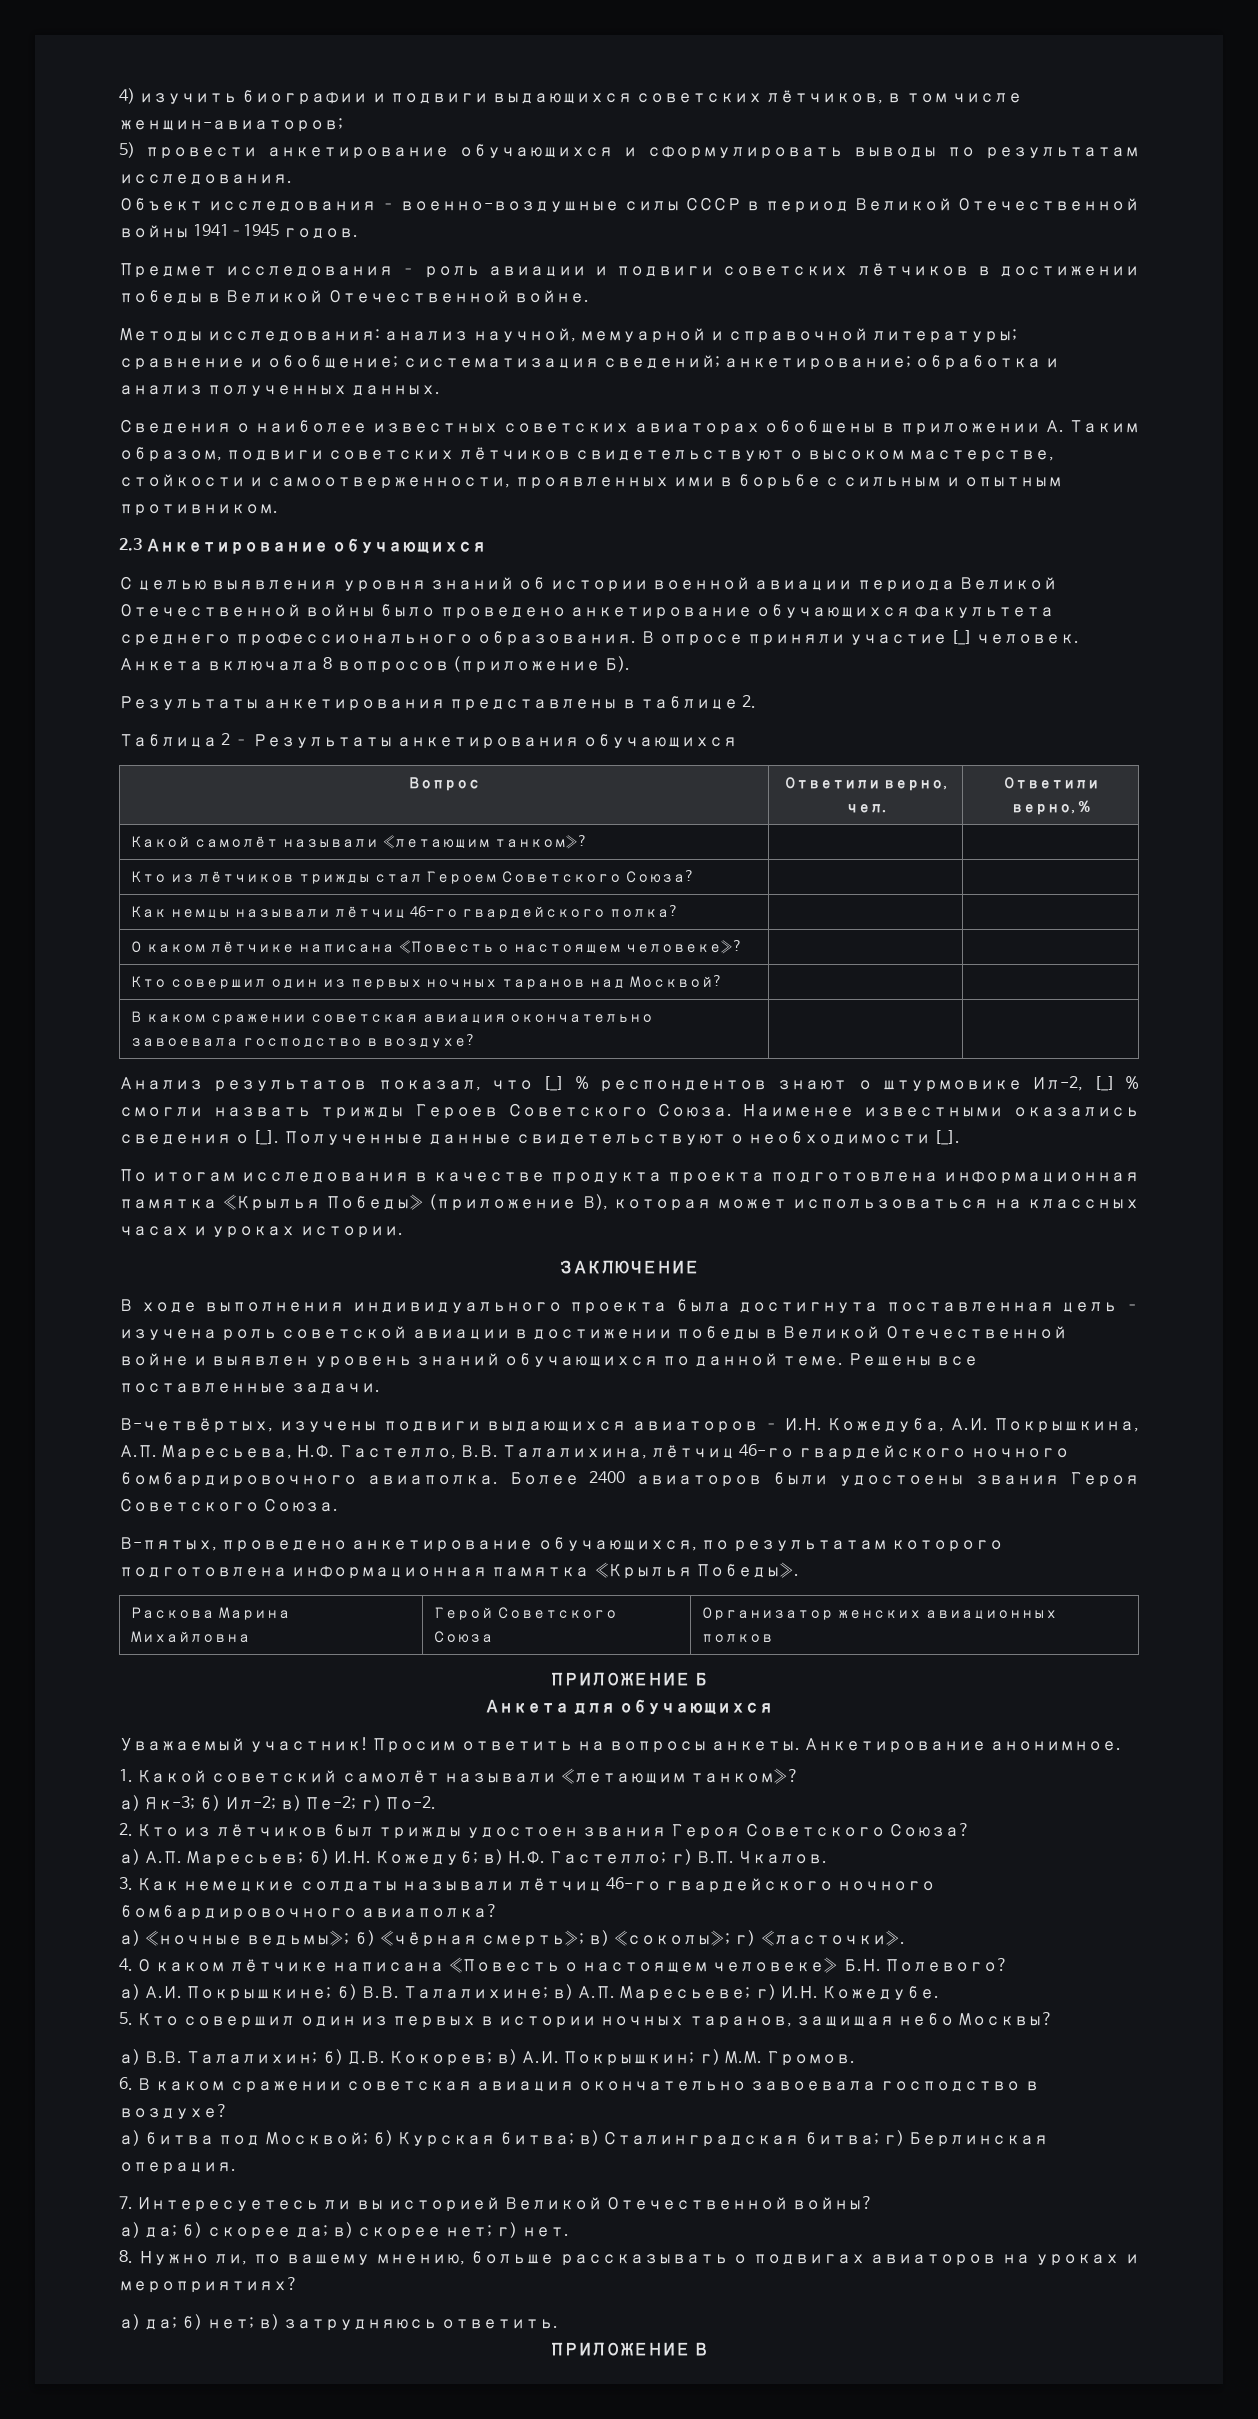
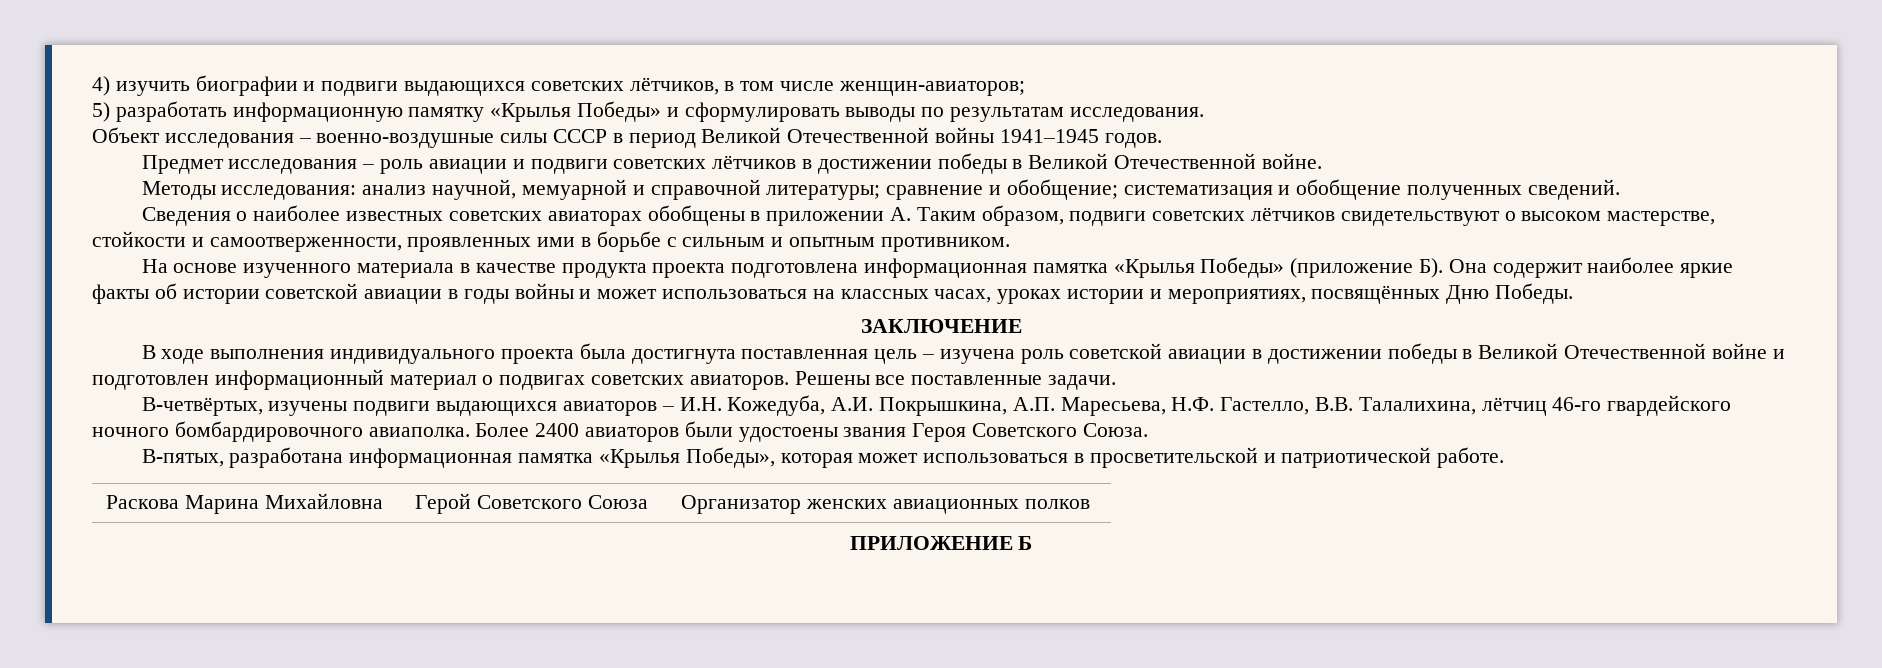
[145,144,613,159] провести анкетирование обучающихся -> [115,101,662,122] разработать информационную памятку «Крылья Победы»
[602,355,1060,370] [119,385,441,396] сведений; анкетирование; обработка и анализ полученных данных. -> [1278,179,1620,200] и обобщение полученных сведений.
[119,538,487,554] [119,576,1057,592] [119,604,1055,619] [119,630,1080,646] [119,656,630,673] [119,695,756,711] [119,733,737,749] [408,777,480,791] [783,777,948,791] [845,804,886,813] [1002,777,1099,789] [1010,800,1091,815] [130,835,587,849] [130,870,694,884] [130,905,679,919] [130,940,742,954] [130,975,722,989] [130,1011,654,1024] [130,1034,475,1048] [119,1076,1139,1092] [119,1103,1139,1119] [119,1130,961,1145] [119,1169,409,1183] 2.3 Анкетирование обучающихся // С целью выявления уровня знаний об истории военной авиации периода Великой Отечественной войны было проведено анкетирование обучающихся факультета среднего профессионального образования. В опросе приняли участие [_] человек. Анкета включала 8 вопросов (приложение Б). // Результаты анкетирования представлены в таблице 2. // Таблица 2 – Результаты анкетирования обучающихся // Вопрос | Ответили верно, чел. | Ответили верно, % // Какой самолёт называли «летающим танком»? | | // Кто из лётчиков трижды стал Героем Советского Союза? | | // Как немцы называли лётчиц 46-го гвардейского полка? | | // О каком лётчике написана «Повесть о настоящем человеке»? | | // Кто совершил один из первых ночных таранов над Москвой? | | // В каком сражении советская авиация окончательно завоевала господство в воздухе? | | // Анализ результатов показал, что [_] % респондентов знают о штурмовике Ил-2, [_] % смогли назвать трижды Героев Советского Союза. Наименее известными оказались сведения о [_]. Полученные данные свидетельствуют о необходимости [_]. // По итогам исследования -> [141,259,455,278] На основе изученного материала
[581,1194,1139,1211] [119,1226,403,1238] В), которая может использоваться на классных часах и уроках истории. -> [1418,257,1734,278] [92,283,1574,304] Б). Она содержит наиболее яркие факты об истории советской авиации в годы войны и может использоваться на классных часах, уроках истории и мероприятиях, посвящённых Дню Победы.
[211,1353,844,1368] выявлен уровень знаний обучающихся по данной теме. -> [92,369,789,390] подготовлен информационный материал о подвигах советских авиаторов.
[221,1537,1004,1552] [119,1562,799,1579] проведено анкетирование обучающихся, по результатам которого подготовлена информационная памятка «Крылья Победы». -> [229,447,1505,468] разработана информационная памятка «Крылья Победы», которая может использоваться в просветительской и патриотической работе.
[484,1699,774,1715] [119,1737,1122,1753] [119,1768,800,1784] [119,1795,437,1811] [119,1823,970,1839] [119,1849,828,1866] [119,1877,936,1893] [119,1904,499,1920] [119,1930,905,1947] [119,1957,1008,1973] [119,1984,940,2001] [119,2012,1054,2028] [119,2049,856,2066] [119,2077,1039,2093] [119,2104,228,2119] [119,2130,1049,2147] [119,2162,236,2174] [119,2196,874,2212] [119,2222,569,2239] [119,2250,1139,2266] [119,2277,298,2293] [119,2314,559,2331] [549,2342,709,2356] // Анкета для обучающихся // Уважаемый участник! Просим ответить на вопросы анкеты. Анкетирование анонимное. // 1. Какой советский самолёт называли «летающим танком»? // а) Як-3; б) Ил-2; в) Пе-2; г) По-2. // 2. Кто из лётчиков был трижды удостоен звания Героя Советского Союза? // а) А.П. Маресьев; б) И.Н. Кожедуб; в) Н.Ф. Гастелло; г) В.П. Чкалов. // 3. Как немецкие солдаты называли лётчиц 46-го гвардейского ночного бомбардировочного авиаполка? // а) «ночные ведьмы»; б) «чёрная смерть»; в) «соколы»; г) «ласточки». // 4. О каком лётчике написана «Повесть о настоящем человеке» Б.Н. Полевого? // а) А.И. Покрышкине; б) В.В. Талалихине; в) А.П. Маресьеве; г) И.Н. Кожедубе. // 5. Кто совершил один из первых в истории ночных таранов, защищая небо Москвы? // а) В.В. Талалихин; б) Д.В. Кокорев; в) А.И. Покрышкин; г) М.М. Громов. // 6. В каком сражении советская авиация окончательно завоевала господство в воздухе? // а) битва под Москвой; б) Курская битва; в) Сталинградская битва; г) Берлинская операция. // 7. Интересуетесь ли вы историей Великой Отечественной войны? // а) да; б) скорее да; в) скорее нет; г) нет. // 8. Нужно ли, по вашему мнению, больше рассказывать о подвигах авиаторов на уроках и мероприятиях? // а) да; б) нет; в) затрудняюсь ответить. // ПРИЛОЖЕНИЕ В -> (1033, 543) none

